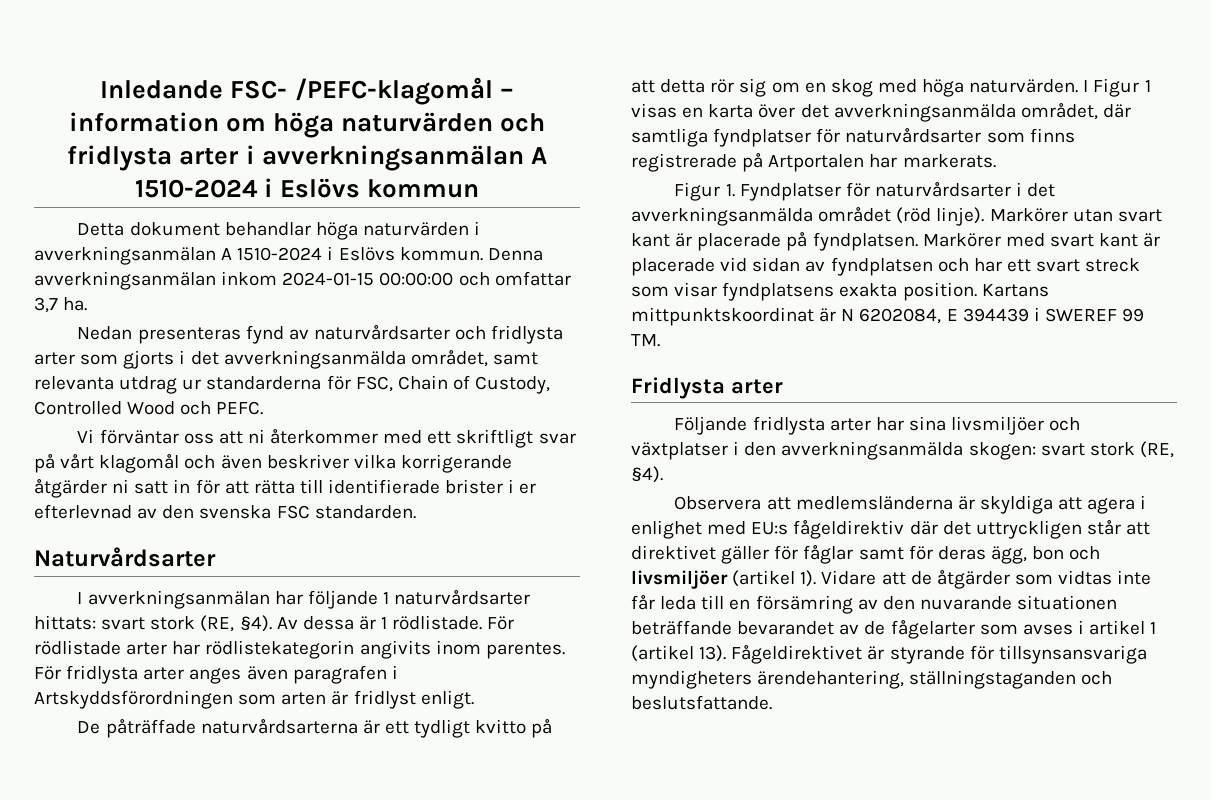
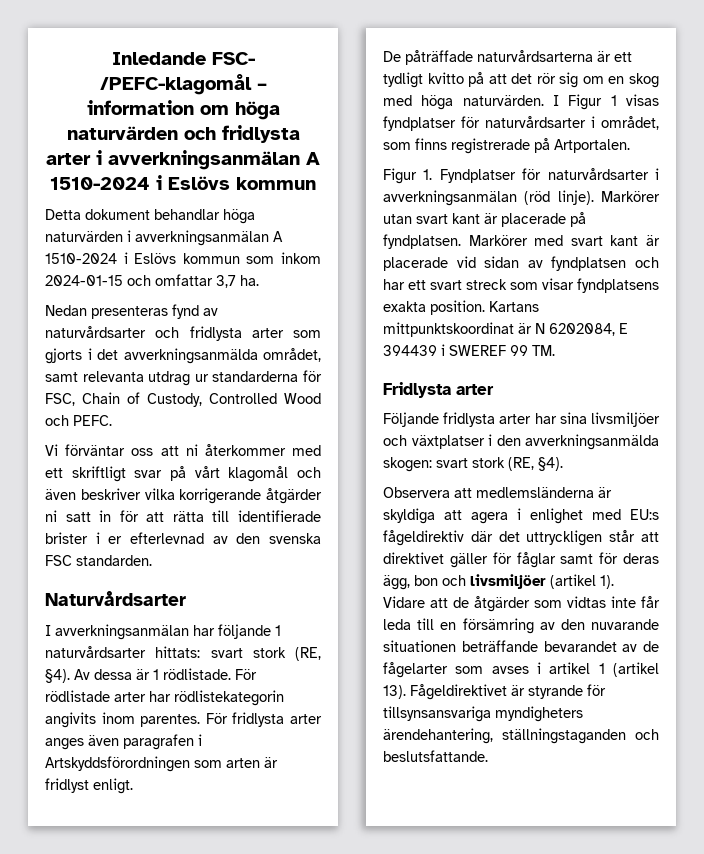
[399,247,543,261] [34,271,216,290] kommun. Denna avverkningsanmälan -> [182,253,275,264] kommun som
[379,272,454,286] 00:00:00 -> (123, 280) none
[660,79,706,93] detta -> [511,73,533,84] det
[682,103,1131,122] [631,128,708,147] en karta över det avverkningsanmälda området, där samtliga -> (659, 100) none
(982, 135) none -> [591,116,659,130] i området,
[768,154,996,172] Artportalen har markerats. -> [554,139,630,153] Artportalen.
[1027,183,1056,197] [631,207,892,226] det avverkningsanmälda området -> [383,190,517,206] avverkningsanmälan

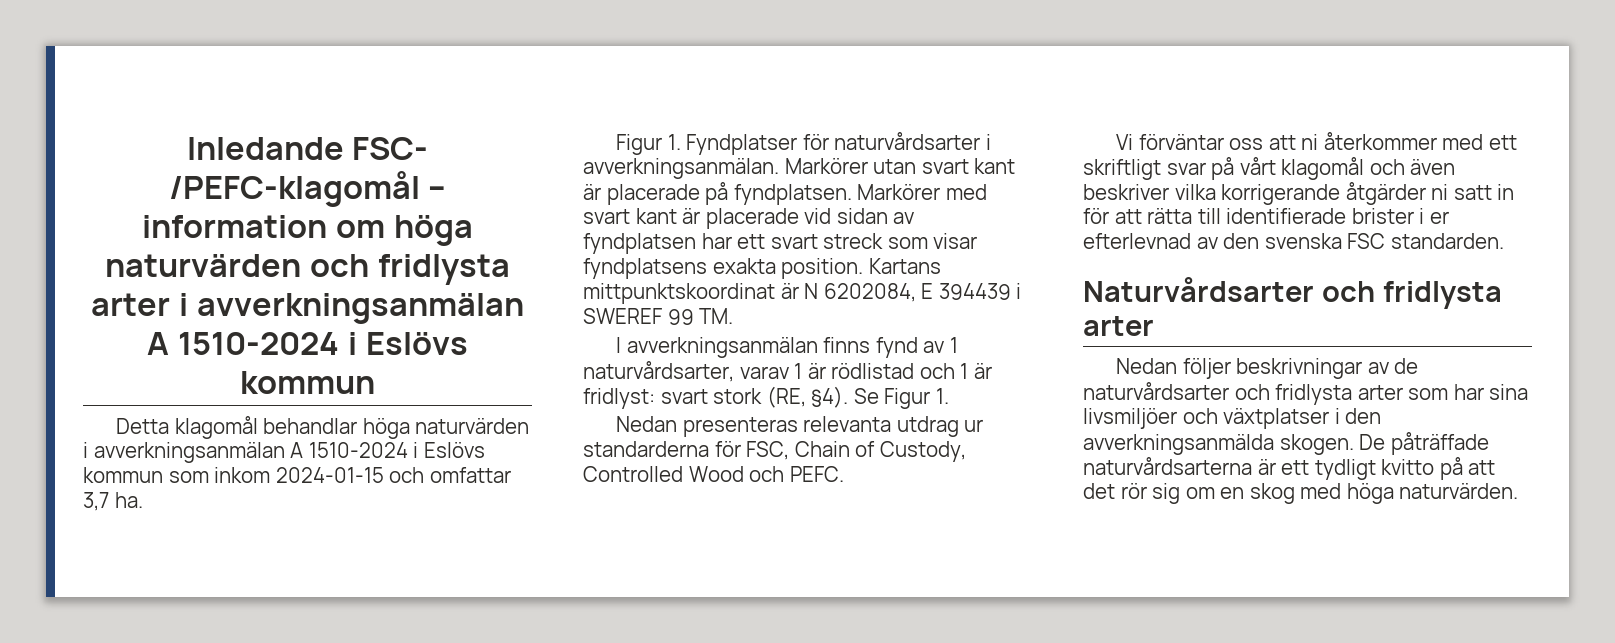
[85,209,150,220] dokument -> [174,416,258,439] klagomål
[45,304,218,319] [45,326,321,341] [45,348,321,364] [45,372,78,382] Nedan presenteras fynd av naturvårdsarter och fridlysta arter som gjorts i det avverkningsanmälda området, samt -> [616,132,991,155] [583,158,1016,179] [583,182,987,205] [583,208,915,229] [583,233,978,254] [583,258,941,279] [583,283,1022,304] [583,308,734,325] [616,337,958,358] [583,361,992,382] [583,386,949,409] [616,416,798,437] Figur 1. Fyndplatser för naturvårdsarter i avverkningsanmälan. Markörer utan svart kant är placerade på fyndplatsen. Markörer med svart kant är placerade vid sidan av fyndplatsen har ett svart streck som visar fyndplatsens exakta position. Kartans mittpunktskoordinat är N 6202084, E 394439 i SWEREF 99 TM. // I avverkningsanmälan finns fynd av 1 naturvårdsarter, varav 1 är rödlistad och 1 är fridlyst: svart stork (RE, §4). Se Figur 1. // Nedan presenteras
[45,624,281,640] [45,646,321,661] [45,668,257,683] [45,690,284,706] [45,712,322,728] [45,734,202,750] [45,756,278,772] [45,778,133,794] // I avverkningsanmälan har följande 1 naturvårdsarter hittats: svart stork (RE, §4). Av dessa är 1 rödlistade. För rödlistade arter har rödlistekategorin angivits inom parentes. För fridlysta arter anges även paragrafen i Artskyddsförordningen som arten är fridlyst enligt. // -> [1321,281,1502,309] [1083,316,1154,336] [1116,358,1419,379] [1083,382,1529,405] [1083,408,1382,429] [1083,434,1354,455] och fridlysta arter // Nedan följer beskrivningar av de naturvårdsarter och fridlysta arter som har sina livsmiljöer och växtplatser i den avverkningsanmälda skogen.
[553,94,659,110] [383,116,659,131] [383,138,630,154] [383,168,659,184] [383,190,660,206] [383,212,586,227] [383,234,660,249] [383,256,659,271] [383,278,659,293] [383,300,539,315] [383,322,628,337] [383,344,555,356] [383,382,494,398] [383,412,660,427] [383,434,659,450] [383,457,563,472] [383,487,612,498] [383,508,659,524] [383,530,659,546] [383,552,659,568] [383,574,614,590] [383,596,660,612] [383,618,659,634] [383,640,659,652] [383,662,659,678] [383,684,606,700] [383,706,583,722] [383,728,659,744] [383,750,488,762] I Figur 1 visas fyndplatser för naturvårdsarter i området, som finns registrerade på Artportalen. // Figur 1. Fyndplatser för naturvårdsarter i avverkningsanmälan (röd linje). Markörer utan svart kant är placerade på fyndplatsen. Markörer med svart kant är placerade vid sidan av fyndplatsen och har ett svart streck som visar fyndplatsens exakta position. Kartans mittpunktskoordinat är N 6202084, E 394439 i SWEREF 99 TM. // Fridlysta arter // Följande fridlysta arter har sina livsmiljöer och växtplatser i den avverkningsanmälda skogen: svart stork (RE, §4). // Observera att medlemsländerna är skyldiga att agera i enlighet med EU:s fågeldirektiv där det uttryckligen står att direktivet gäller för fåglar samt för deras ägg, bon och livsmiljöer (artikel 1). Vidare att de åtgärder som vidtas inte får leda till en försämring av den nuvarande situationen beträffande bevarandet av de fågelarter som avses i artikel 1 (artikel 13). Fågeldirektivet är styrande för tillsynsansvariga myndigheters ärendehantering, ställningstaganden och beslutsfattande. -> (1519, 491) none

